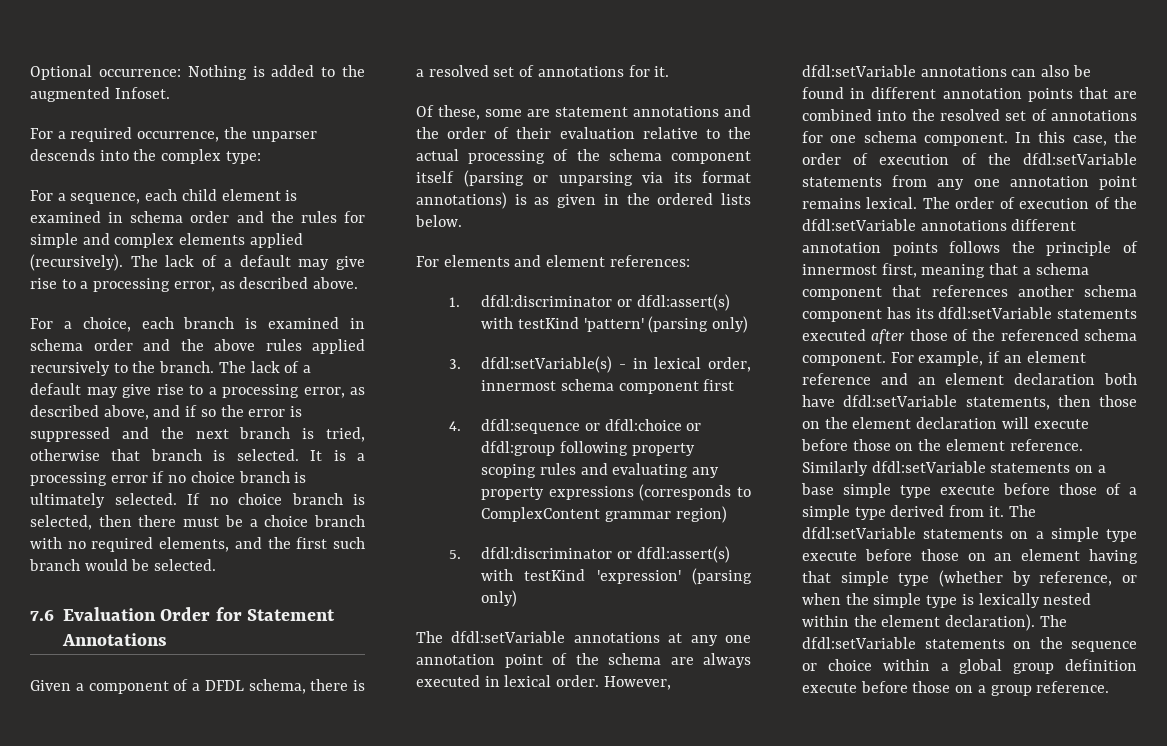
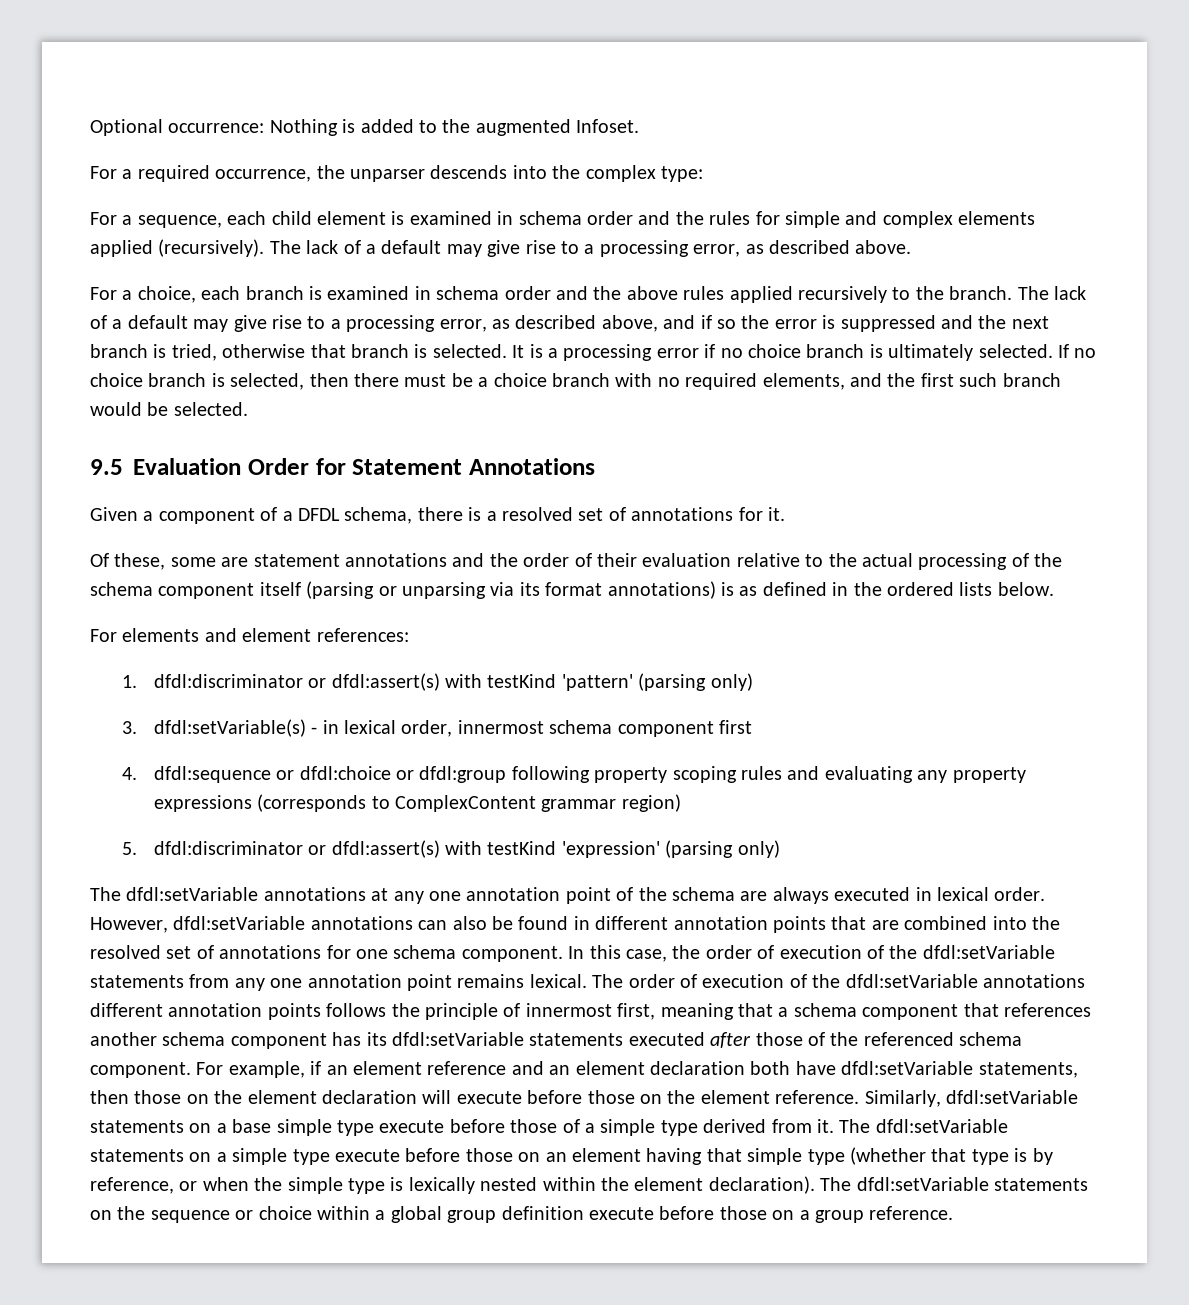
[30,610,54,621] 7.6 -> [90,459,123,475] 9.5
[557,194,597,208] given -> [762,582,827,596] defined
[802,461,868,476] Similarly -> [864,1090,941,1107] Similarly,
(1003, 578) none -> [931,1148,1028,1165] that type is

